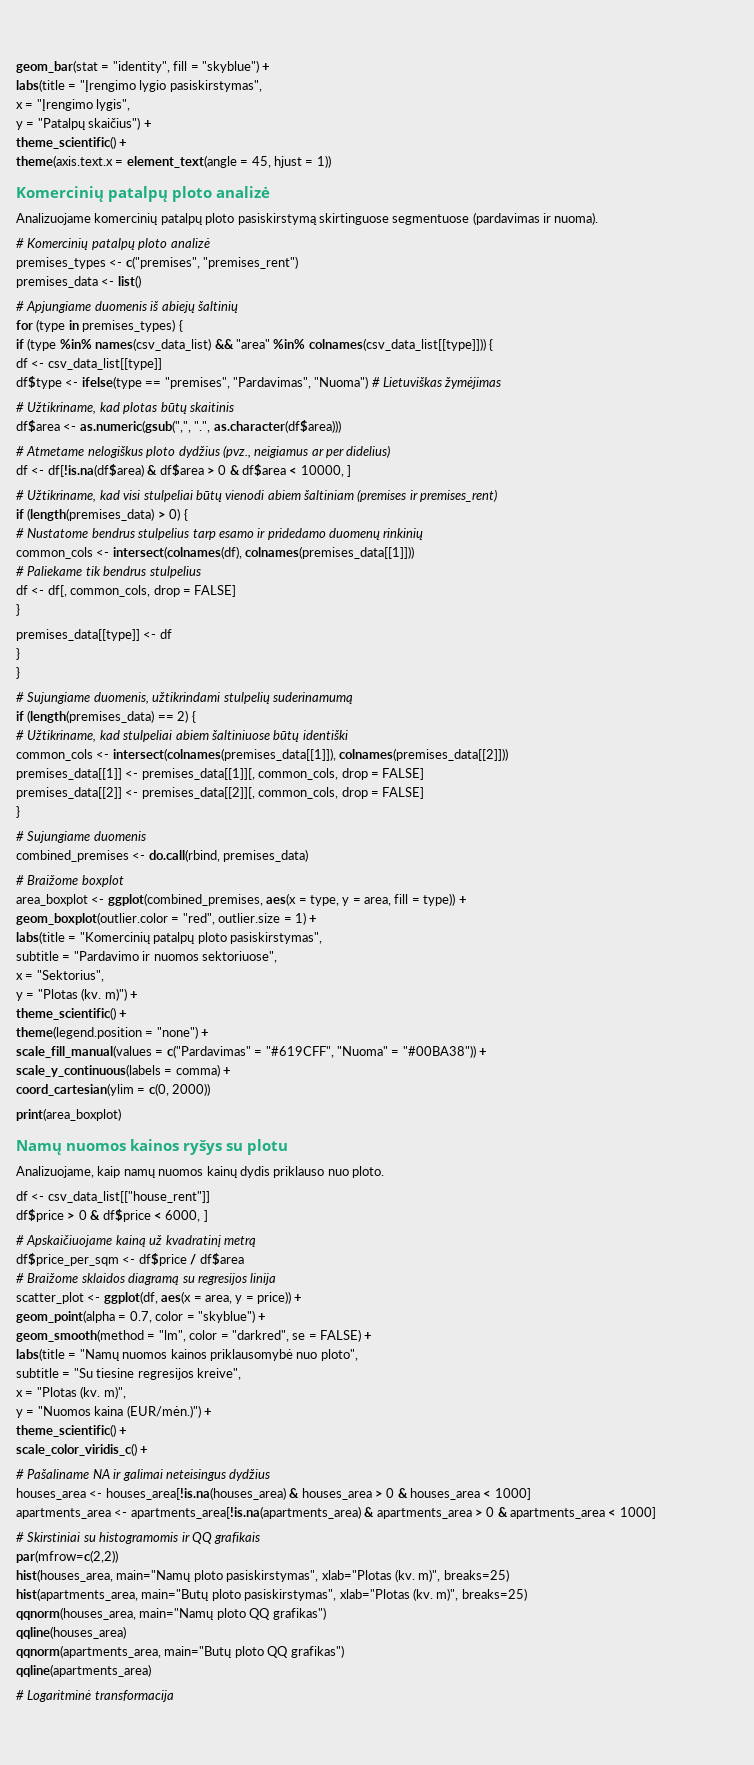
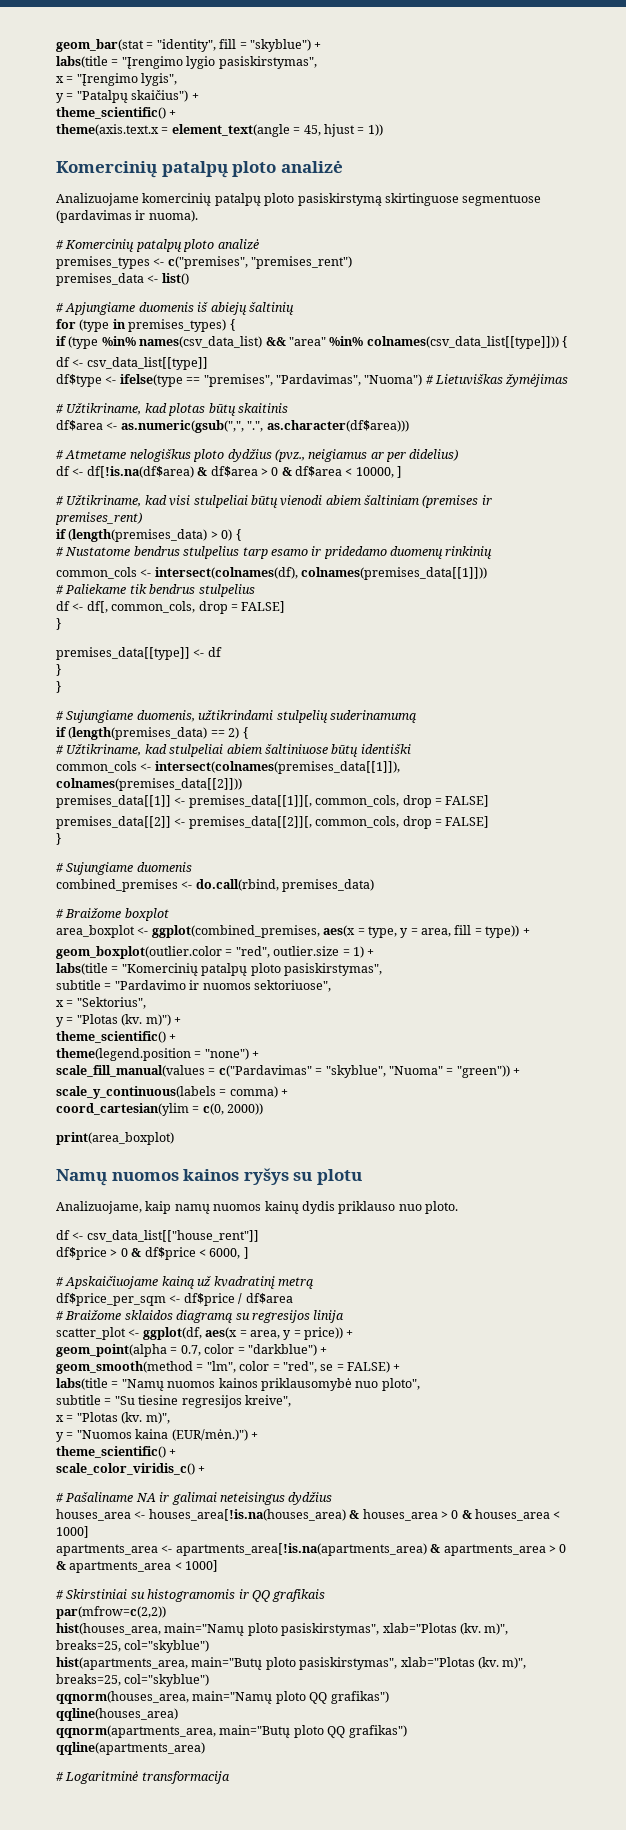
[265,1046,334,1058] "#619CFF", -> [325,1065,386,1078] "skyblue",
[402,1045,476,1058] "#00BA38")) -> [456,1065,510,1078] "green"))
[197,1310,255,1323] "skyblue") -> [247,1344,317,1356] "darkblue")
[231,1330,289,1342] "darkred", -> [282,1361,317,1373] "red",
[443,1569,509,1582] breaks=25) -> [56,1640,210,1653] breaks=25, col="skyblue")
[461,1588,527,1601] breaks=25) -> [56,1674,210,1687] breaks=25, col="skyblue")

